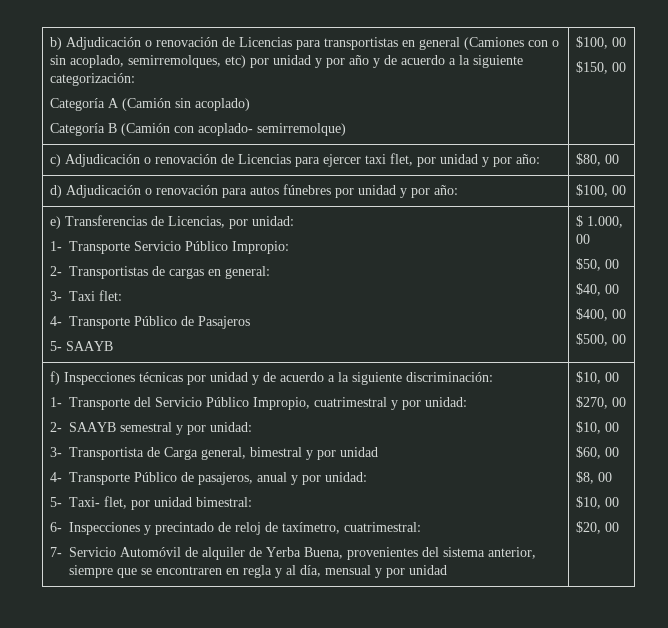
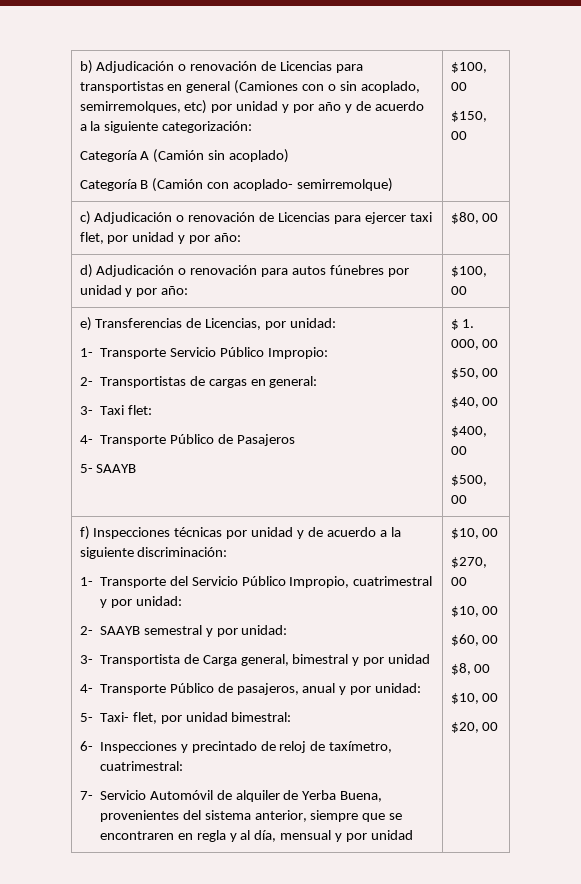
[587,216,624,228] 1.000, -> [462,319,475,328] [450,339,479,350] 1. 000,

